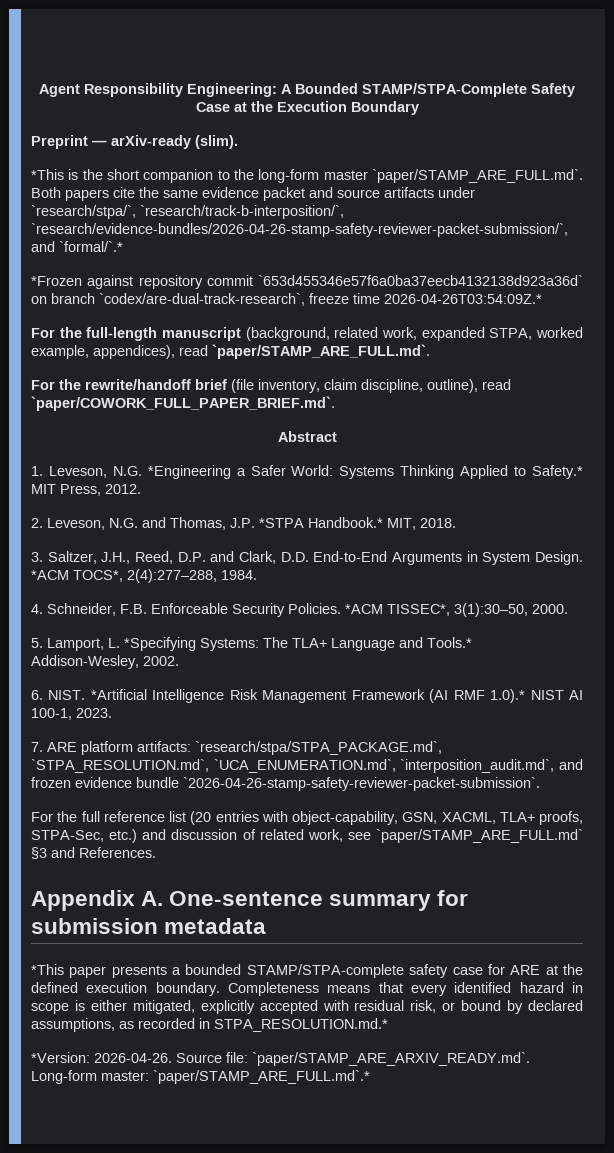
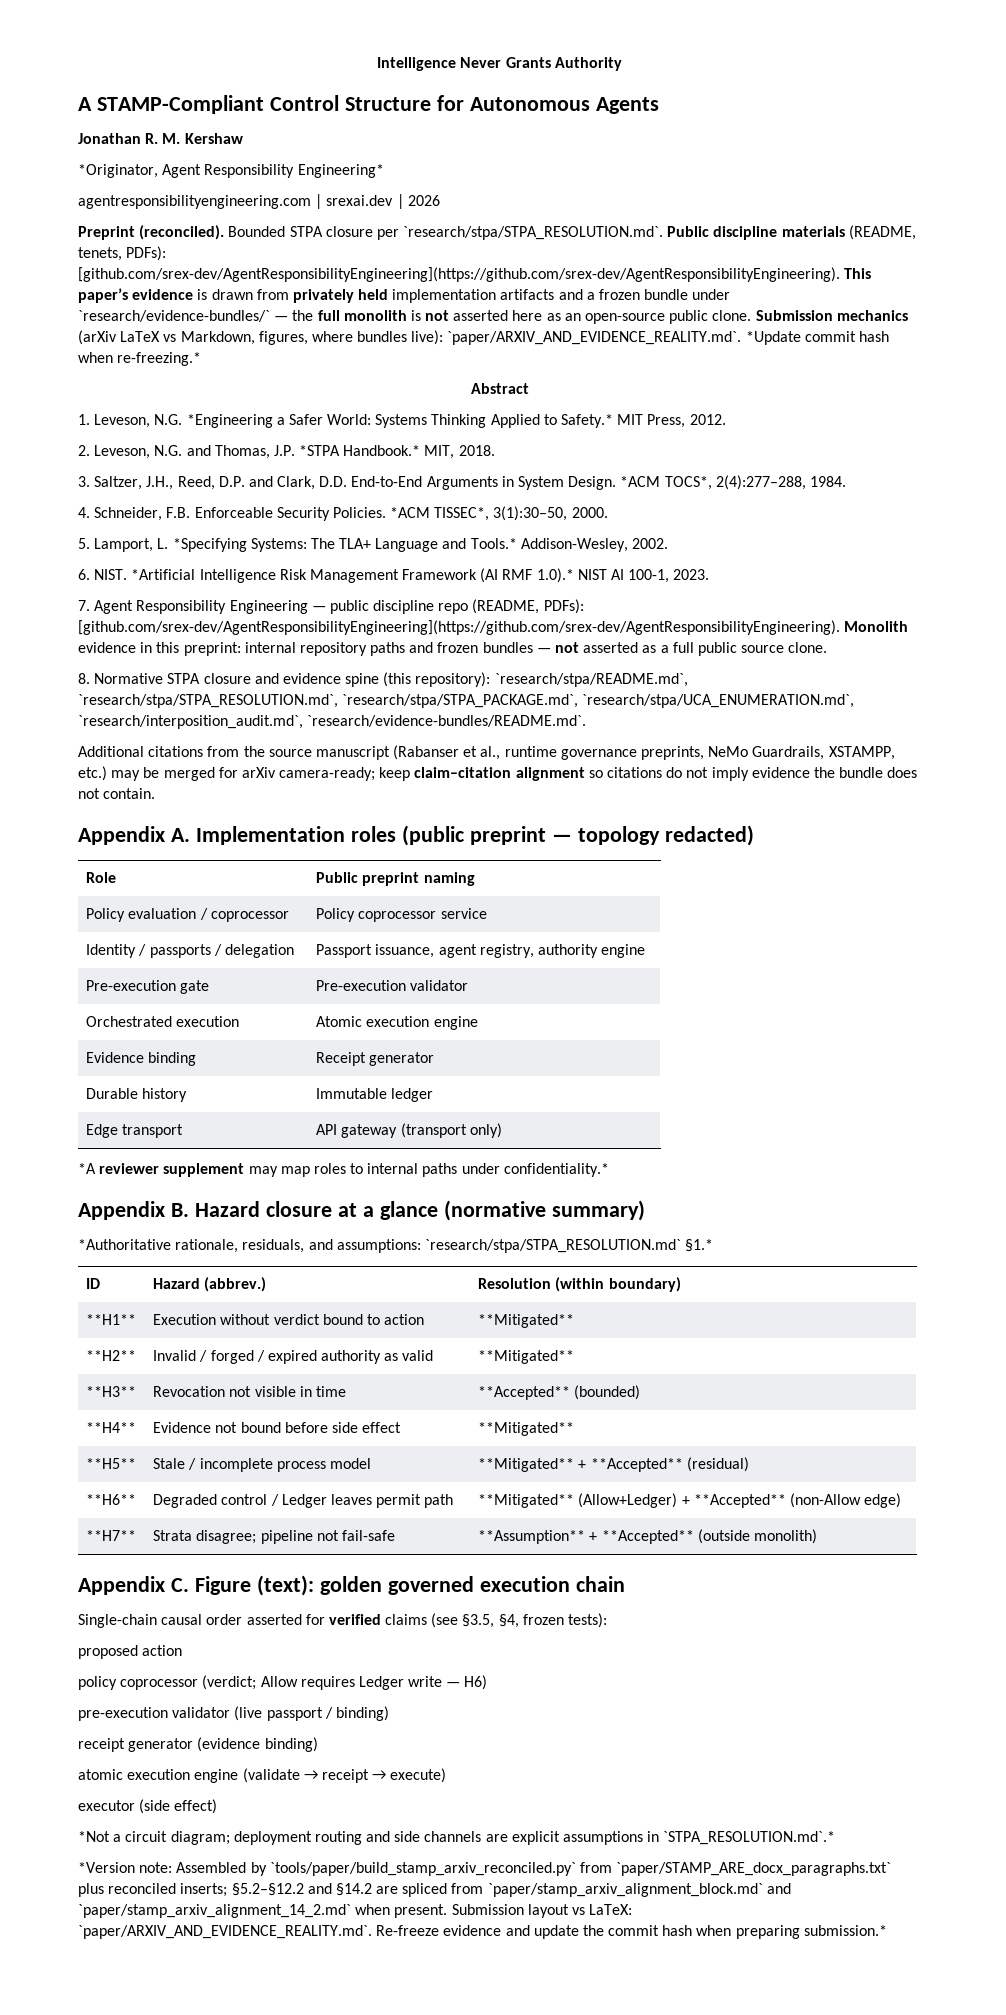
[39,83,575,97] [195,101,419,115] [31,135,238,149] [31,169,583,183] [31,187,475,201] [31,205,344,219] [31,223,568,237] [31,241,123,252] [31,275,583,289] [31,293,542,306] [31,327,583,341] [31,344,430,359] [31,379,511,393] [31,396,335,411] Agent Responsibility Engineering: A Bounded STAMP/STPA-Complete Safety Case at the Execution Boundary // Preprint — arXiv-ready (slim). // *This is the short companion to the long-form master `paper/STAMP_ARE_FULL.md`. Both papers cite the same evidence packet and source artifacts under `research/stpa/`, `research/track-b-interposition/`, `research/evidence-bundles/2026-04-26-stamp-safety-reviewer-packet-submission/`, and `formal/`.* // *Frozen against repository commit `653d455346e57f6a0ba37eecb4132138d923a36d` on branch `codex/are-dual-track-research`, freeze time 2026-04-26T03:54:09Z.* // For the full-length manuscript (background, related work, expanded STPA, worked example, appendices), read `paper/STAMP_ARE_FULL.md`. // For the rewrite/handoff brief (file inventory, claim discipline, outline), read `paper/COWORK_FULL_PAPER_BRIEF.md`. -> [377,57,622,71] [78,95,659,114] [78,133,243,144] [78,164,384,178] [78,194,440,209] [78,225,916,240] [78,246,167,261] [78,267,872,282] [78,288,731,303] [78,310,908,324] [78,330,890,345] [78,352,202,366] Intelligence Never Grants Authority // A STAMP-Compliant Control Structure for Autonomous Agents // Jonathan R. M. Kershaw // *Originator, Agent Responsibility Engineering* // agentresponsibilityengineering.com | srexai.dev | 2026 // Preprint (reconciled). Bounded STPA closure per `research/stpa/STPA_RESOLUTION.md`. Public discipline materials (README, tenets, PDFs): [github.com/srex-dev/AgentResponsibilityEngineering](https://github.com/srex-dev/AgentResponsibilityEngineering). This paper’s evidence is drawn from privately held implementation artifacts and a frozen bundle under `research/evidence-bundles/` — the full monolith is not asserted here as an open-source public clone. Submission mechanics (arXiv LaTeX vs Markdown, figures, where bundles live): `paper/ARXIV_AND_EVIDENCE_REALITY.md`. *Update commit hash when re-freezing.*
[47,741,442,755] [31,759,583,773] [31,777,540,791] [31,811,583,825] [31,829,583,843] [31,847,156,859] [31,890,469,911] [31,918,267,934] [31,964,584,978] [31,982,583,996] [31,1000,584,1014] [31,1018,388,1032] [31,1052,530,1066] [31,1070,370,1084] ARE platform artifacts: `research/stpa/STPA_PACKAGE.md`, `STPA_RESOLUTION.md`, `UCA_ENUMERATION.md`, `interposition_audit.md`, and frozen evidence bundle `2026-04-26-stamp-safety-reviewer-packet-submission`. // For the full reference list (20 entries with object-capability, GSN, XACML, TLA+ proofs, STPA-Sec, etc.) and discussion of related work, see `paper/STAMP_ARE_FULL.md` §3 and References. // Appendix A. One-sentence summary for submission metadata // *This paper presents a bounded STAMP/STPA-complete safety case for ARE at the defined execution boundary. Completeness means that every identified hazard in scope is either mitigated, explicitly accepted with residual risk, or bound by declared assumptions, as recorded in STPA_RESOLUTION.md.* // *Version: 2026-04-26. Source file: `paper/STAMP_ARE_ARXIV_READY.md`. Long-form master: `paper/STAMP_ARE_FULL.md`.* -> [94,599,584,614] [78,620,909,635] [78,642,828,656] [78,672,688,687] [78,694,855,708] [78,715,587,729] [78,745,895,760] [78,766,918,781] [78,788,156,799] [78,825,754,846] [86,872,117,883] [316,872,475,886] [86,908,289,922] [316,908,487,922] [86,944,294,958] [316,944,646,958] [86,980,210,994] [316,980,469,991] [86,1016,240,1027] [316,1016,478,1030] [86,1052,197,1066] [316,1052,435,1066] [86,1088,188,1102] [316,1088,434,1102] [86,1124,184,1138] [316,1123,502,1138] [78,1163,609,1177] [78,1200,645,1221] [78,1239,714,1253] [86,1278,101,1289] [153,1277,267,1292] [478,1277,681,1292] [86,1314,137,1325] [153,1314,425,1325] [478,1314,575,1328] [86,1350,137,1361] [153,1350,434,1364] [478,1350,575,1364] [86,1386,137,1397] [153,1386,346,1397] [478,1385,641,1400] [86,1422,137,1433] [153,1422,402,1433] [478,1422,575,1436] [86,1458,137,1469] [153,1458,371,1472] [478,1457,749,1472] [86,1494,137,1505] [153,1494,454,1508] [478,1493,902,1508] [86,1530,137,1541] [153,1530,395,1544] [478,1529,817,1544] [78,1575,625,1596] [78,1613,608,1628] [78,1645,183,1659] [78,1675,488,1690] [78,1706,389,1721] [78,1737,318,1752] [78,1768,447,1783] [78,1799,218,1814] [78,1831,836,1845] [78,1862,892,1876] [78,1883,791,1897] [78,1904,633,1918] [78,1925,887,1939] Agent Responsibility Engineering — public discipline repo (README, PDFs): [github.com/srex-dev/AgentResponsibilityEngineering](https://github.com/srex-dev/AgentResponsibilityEngineering). Monolith evidence in this preprint: internal repository paths and frozen bundles — not asserted as a full public source clone. // 8. Normative STPA closure and evidence spine (this repository): `research/stpa/README.md`, `research/stpa/STPA_RESOLUTION.md`, `research/stpa/STPA_PACKAGE.md`, `research/stpa/UCA_ENUMERATION.md`, `research/interposition_audit.md`, `research/evidence-bundles/README.md`. // Additional citations from the source manuscript (Rabanser et al., runtime governance preprints, NeMo Guardrails, XSTAMPP, etc.) may be merged for arXiv camera-ready; keep claim–citation alignment so citations do not imply evidence the bundle does not contain. // Appendix A. Implementation roles (public preprint — topology redacted) // Role | Public preprint naming // Policy evaluation / coprocessor | Policy coprocessor service // Identity / passports / delegation | Passport issuance, agent registry, authority engine // Pre-execution gate | Pre-execution validator // Orchestrated execution | Atomic execution engine // Evidence binding | Receipt generator // Durable history | Immutable ledger // Edge transport | API gateway (transport only) // *A reviewer supplement may map roles to internal paths under confidentiality.* // Appendix B. Hazard closure at a glance (normative summary) // *Authoritative rationale, residuals, and assumptions: `research/stpa/STPA_RESOLUTION.md` §1.* // ID | Hazard (abbrev.) | Resolution (within boundary) // **H1** | Execution without verdict bound to action | **Mitigated** // **H2** | Invalid / forged / expired authority as valid | **Mitigated** // **H3** | Revocation not visible in time | **Accepted** (bounded) // **H4** | Evidence not bound before side effect | **Mitigated** // **H5** | Stale / incomplete process model | **Mitigated** + **Accepted** (residual) // **H6** | Degraded control / Ledger leaves permit path | **Mitigated** (Allow+Ledger) + **Accepted** (non-Allow edge) // **H7** | Strata disagree; pipeline not fail-safe | **Assumption** + **Accepted** (outside monolith) // Appendix C. Figure (text): golden governed execution chain // Single-chain causal order asserted for verified claims (see §3.5, §4, frozen tests): // proposed action // policy coprocessor (verdict; Allow requires Ledger write — H6) // pre-execution validator (live passport / binding) // receipt generator (evidence binding) // atomic execution engine (validate → receipt → execute) // executor (side effect) // *Not a circuit diagram; deployment routing and side channels are explicit assumptions in `STPA_RESOLUTION.md`.* // *Version note: Assembled by `tools/paper/build_stamp_arxiv_reconciled.py` from `paper/STAMP_ARE_docx_paragraphs.txt` plus reconciled inserts; §5.2–§12.2 and §14.2 are spliced from `paper/stamp_arxiv_alignment_block.md` and `paper/stamp_arxiv_alignment_14_2.md` when present. Submission layout vs LaTeX: `paper/ARXIV_AND_EVIDENCE_REALITY.md`. Re-freeze evidence and update the commit hash when preparing submission.*

